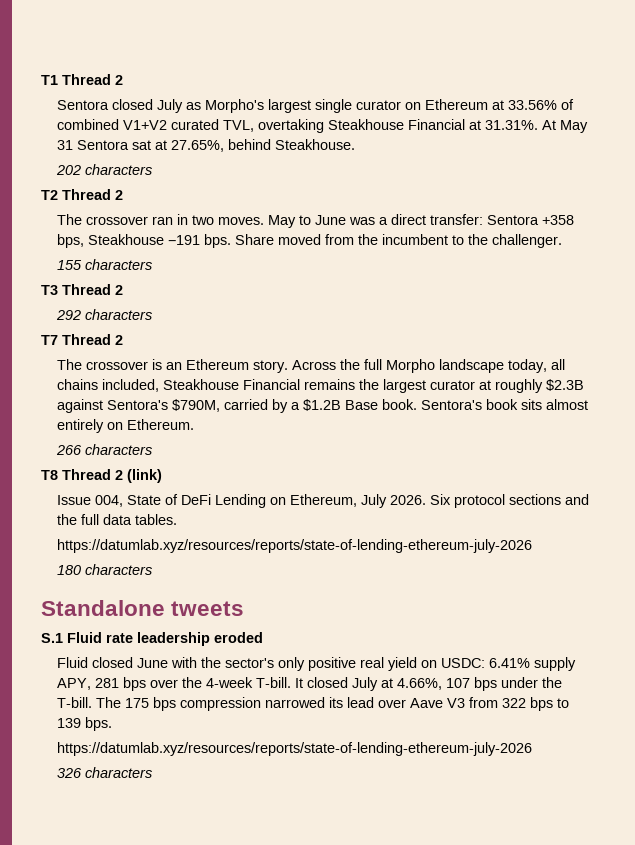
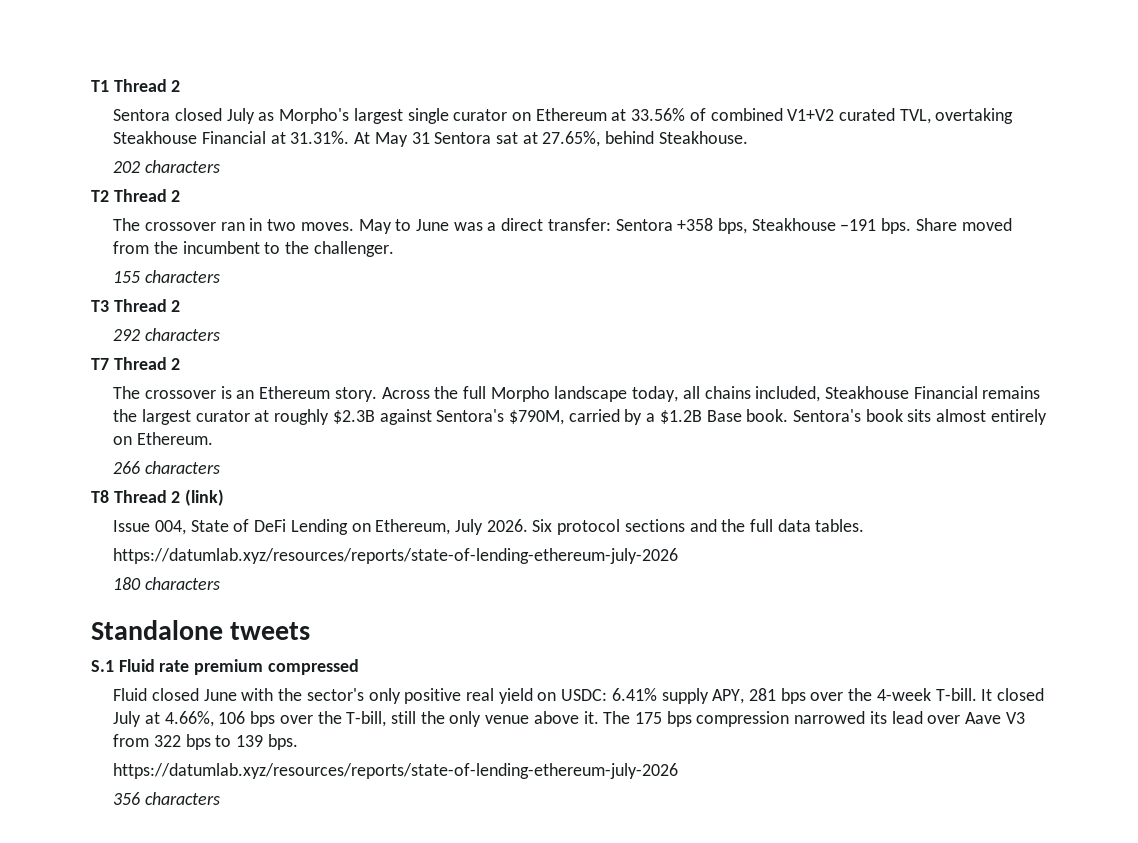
[137,632,263,646] leadership eroded -> [194,659,359,675] premium compressed
[446,677,563,691] [57,697,93,708] 107 bps under the T-bill. -> [218,711,599,727] 106 bps over the T-bill, still the only venue above it.
[57,768,83,778] 326 -> [113,792,141,805] 356

